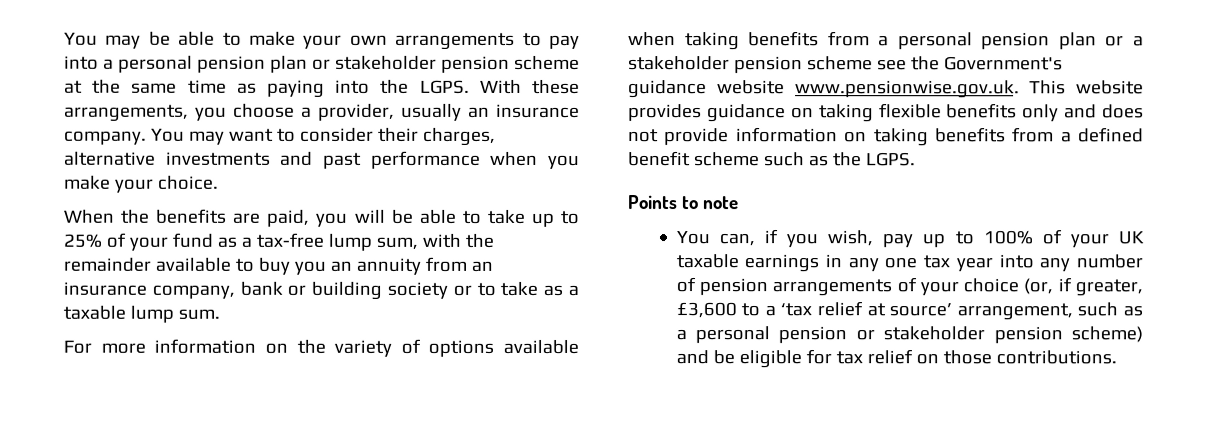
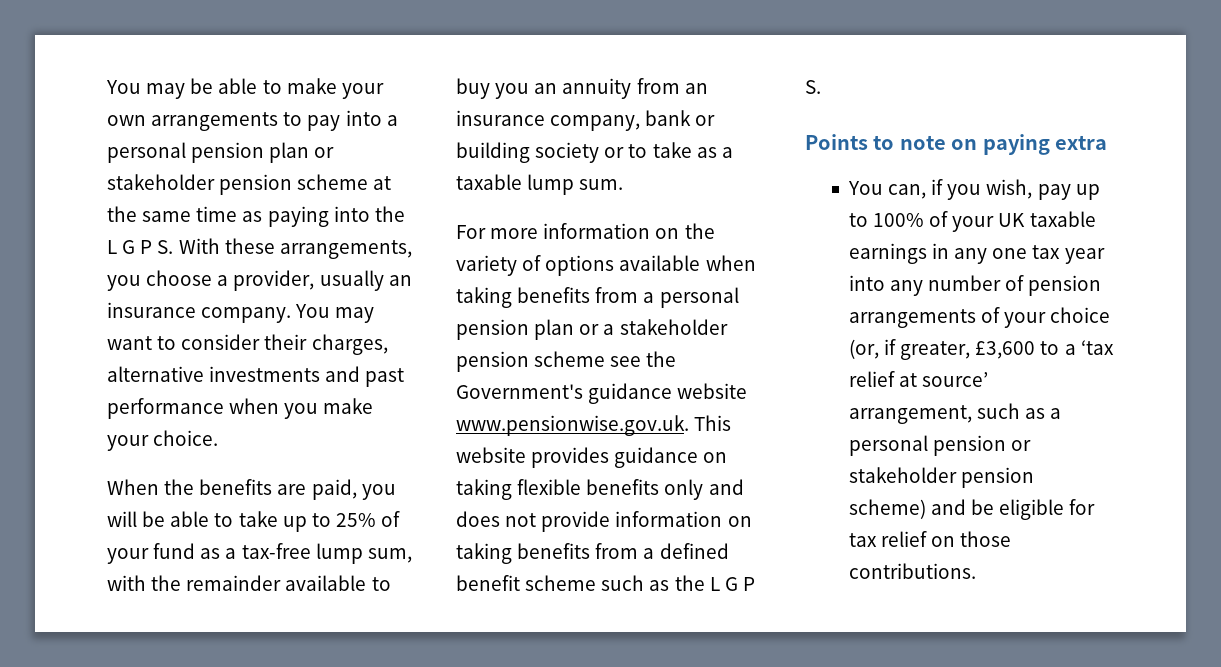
[419,79,470,94] LGPS. -> [107,240,174,254] L G P S.
[865,152,916,167] LGPS. -> [709,577,755,591] [805,80,821,94] L G P S.
(740, 203) none -> [951,134,1107,155] on paying extra

